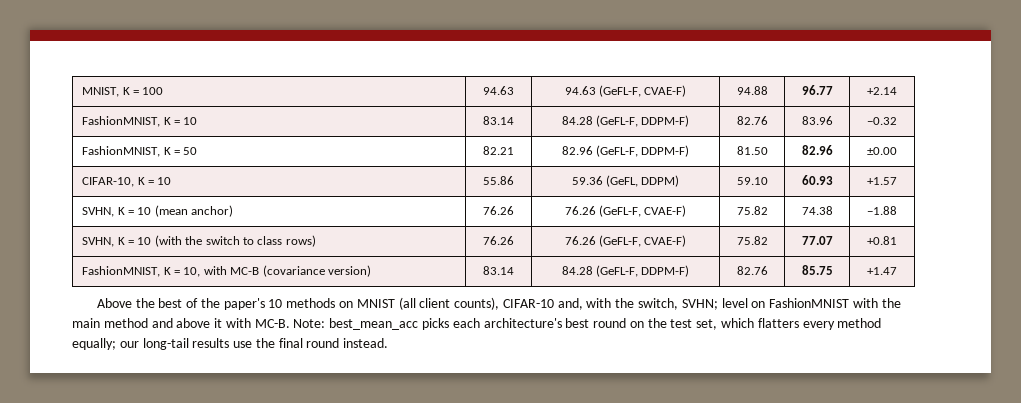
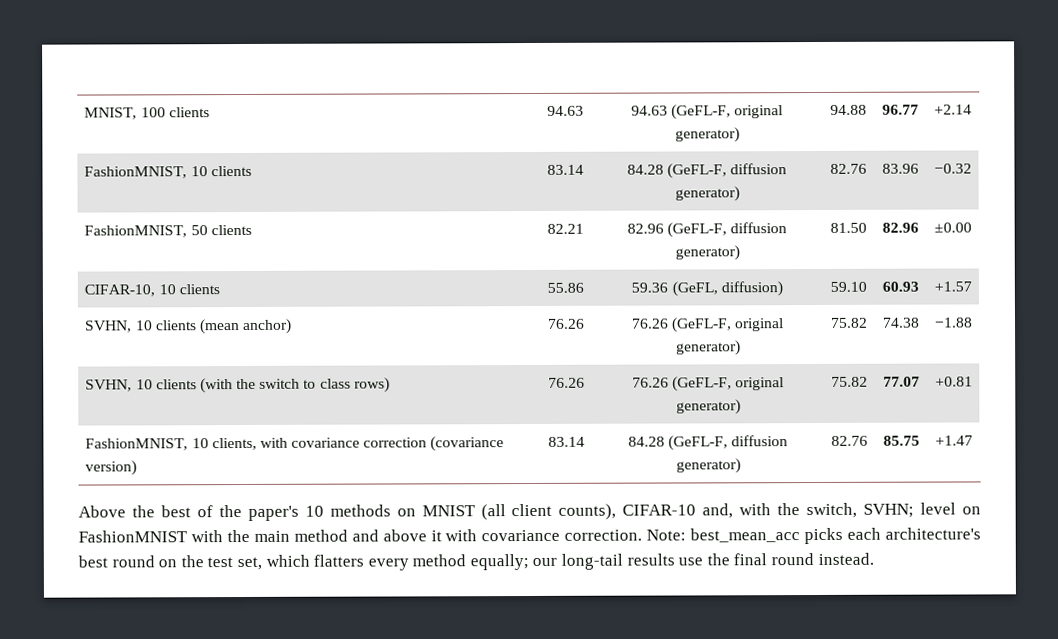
[122,87,140,95] K = -> (138, 113) none
(164, 91) none -> [168,107,210,118] clients
[644,85,687,97] CVAE-F) -> [734,105,784,119] [674,127,740,143] original generator)
[163,117,198,125] [483,116,514,125] [561,115,690,127] K = 10 | 83.14 | 84.28 (GeFL-F, DDPM-F) -> [190,165,252,177] [546,164,584,175] [626,163,788,179] [674,186,740,202] 10 clients | 83.14 | 84.28 (GeFL-F, diffusion generator)
[163,147,181,155] K = -> (188, 231) none
(198, 151) none -> [210,224,252,236] clients
[641,145,690,157] DDPM-F) -> [730,222,788,234] [674,245,740,261] diffusion generator)
[137,177,172,185] K = 10 -> [158,284,220,295] 10 clients
[641,175,680,187] DDPM) -> [720,281,783,297] diffusion)
[117,207,152,215] K = 10 -> [135,320,197,331] 10 clients
[644,205,687,217] CVAE-F) -> [734,318,785,332] [675,340,741,356] original generator)
[117,237,152,245] K = 10 -> [135,379,197,390] 10 clients
[644,235,687,247] CVAE-F) -> [735,377,785,391] [675,399,741,415] original generator)
[163,266,260,277] K = 10, with MC-B -> [191,437,428,451] 10 clients, with covariance correction
[641,265,690,277] DDPM-F) -> [731,435,789,447] [675,458,741,474] diffusion generator)
[254,319,290,328] MC-B. -> [481,529,643,542] covariance correction.

